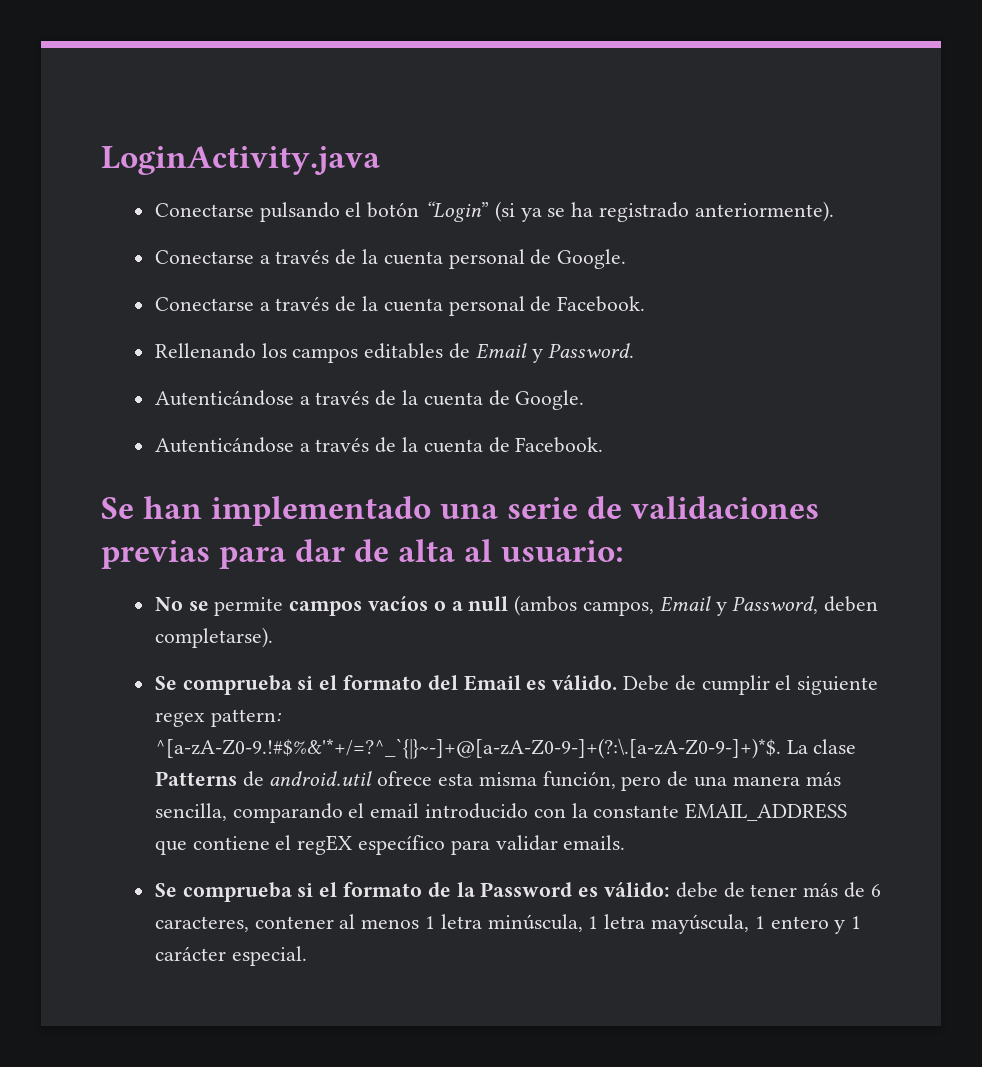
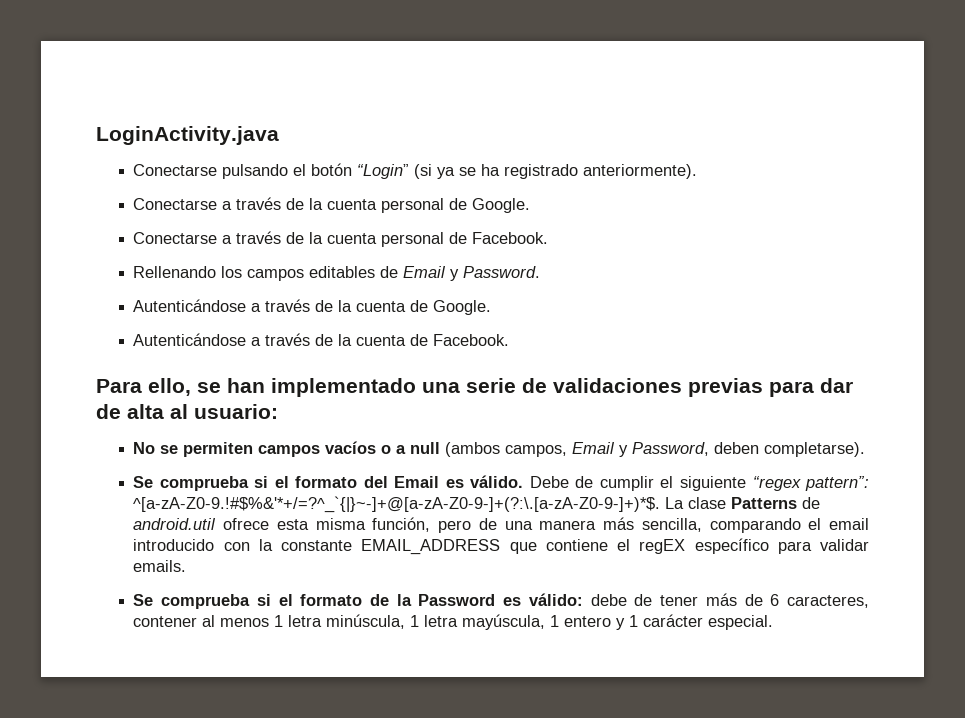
[101,497,134,519] Se -> [96,378,221,396] Para ello, se
[214,597,284,616] permite -> [183,442,254,457] permiten
[154,709,282,727] regex pattern: -> [752,476,870,491] “regex pattern”:

